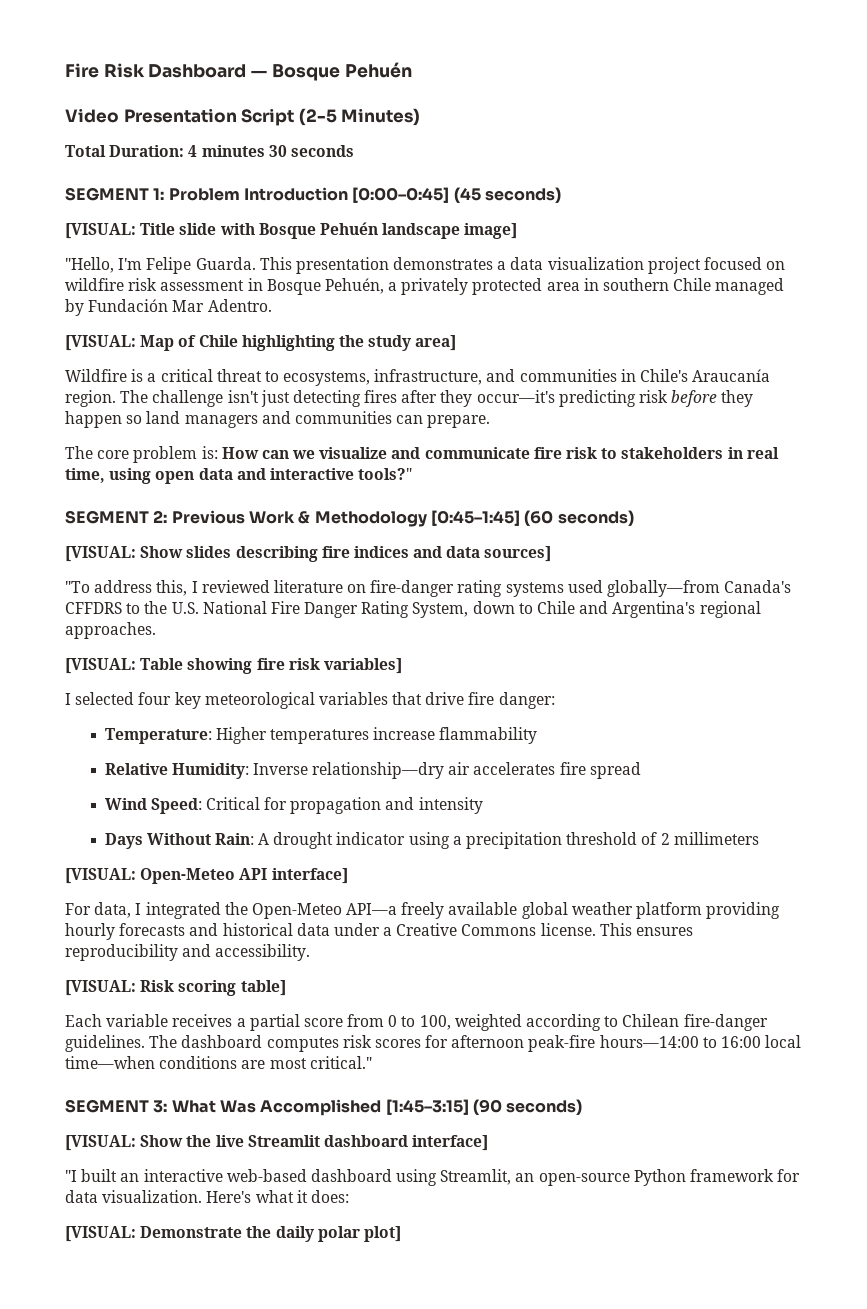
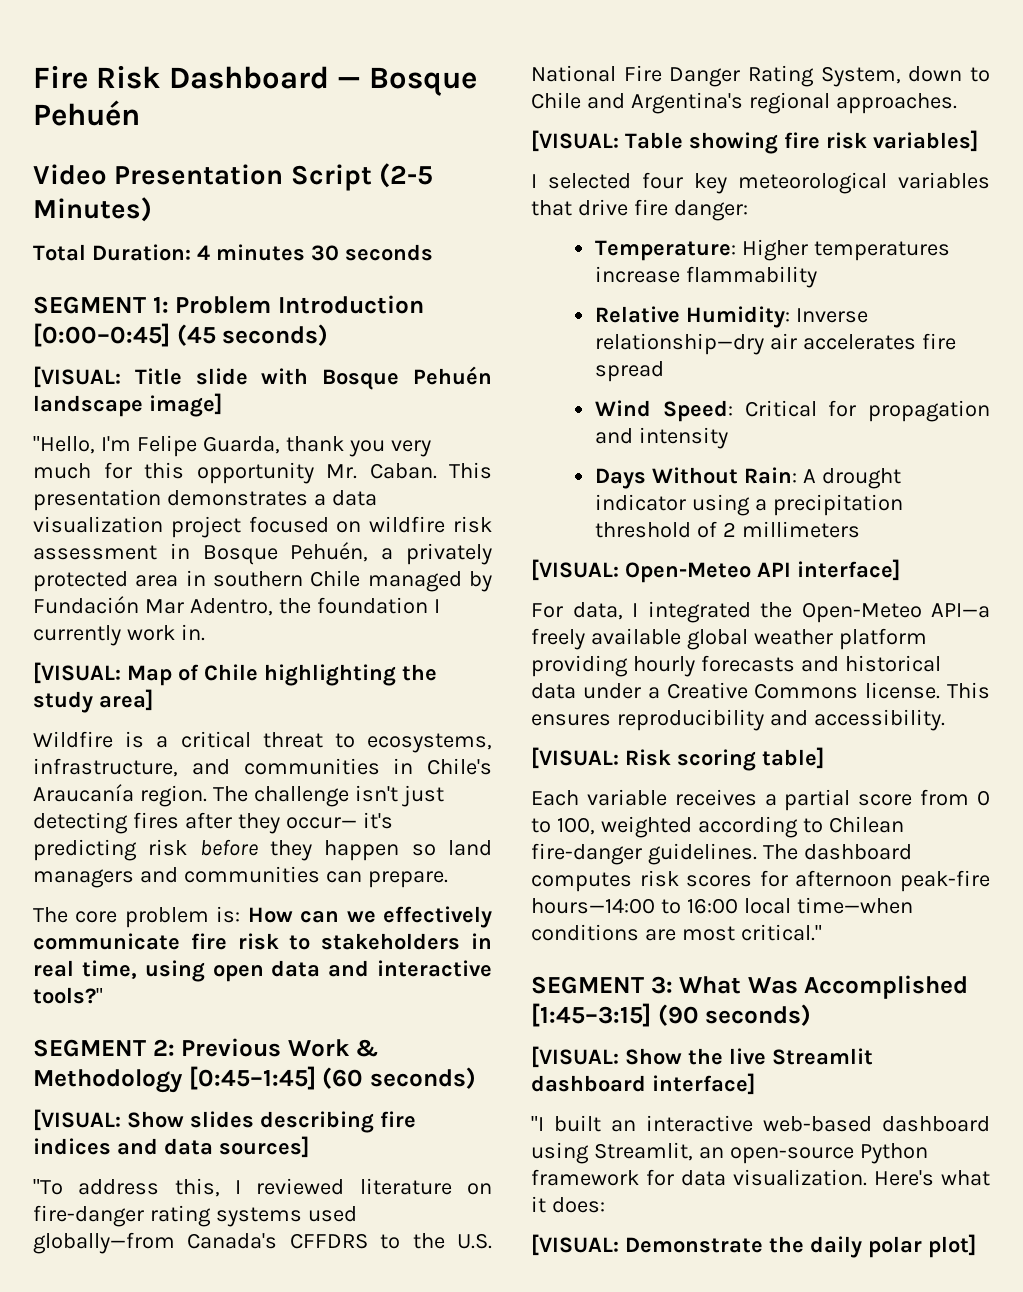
[195,257,256,270] Guarda. -> [202,436,431,457] [33,462,437,484] Guarda, thank you very much for this opportunity Mr. Caban.
[207,299,272,312] Adentro. -> [189,597,440,616] [33,624,205,646] Adentro, the foundation I currently work in.
[476,390,555,403] occur—it's -> [285,812,393,829] occur— it's
[319,447,421,459] visualize and -> [383,906,493,928] effectively

